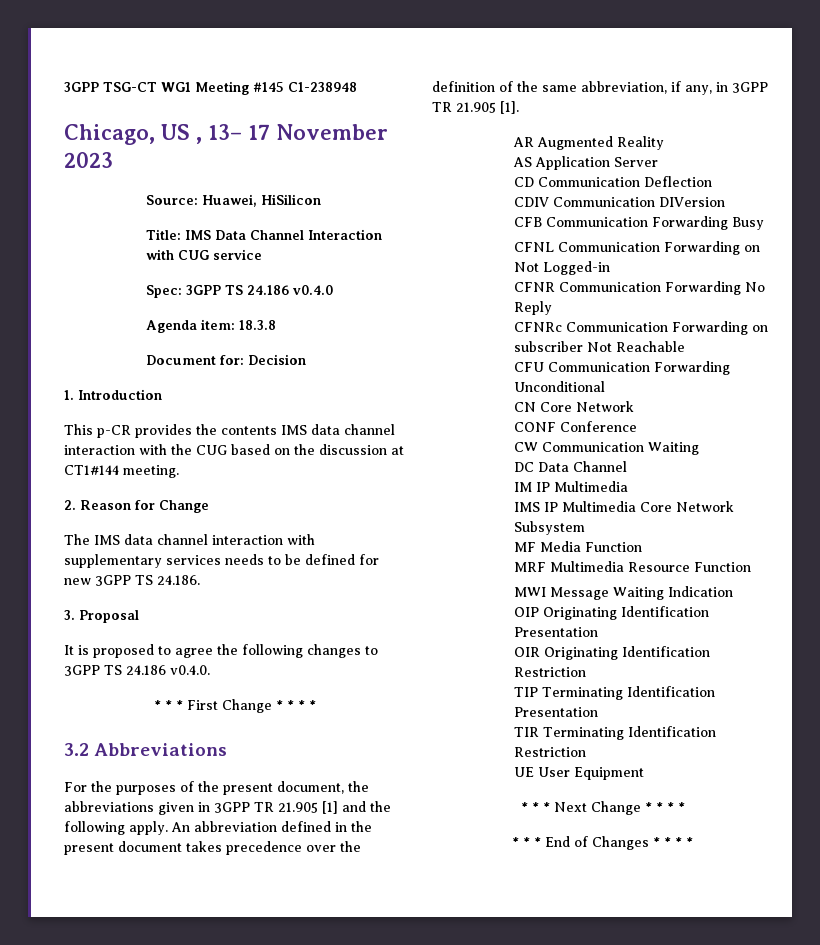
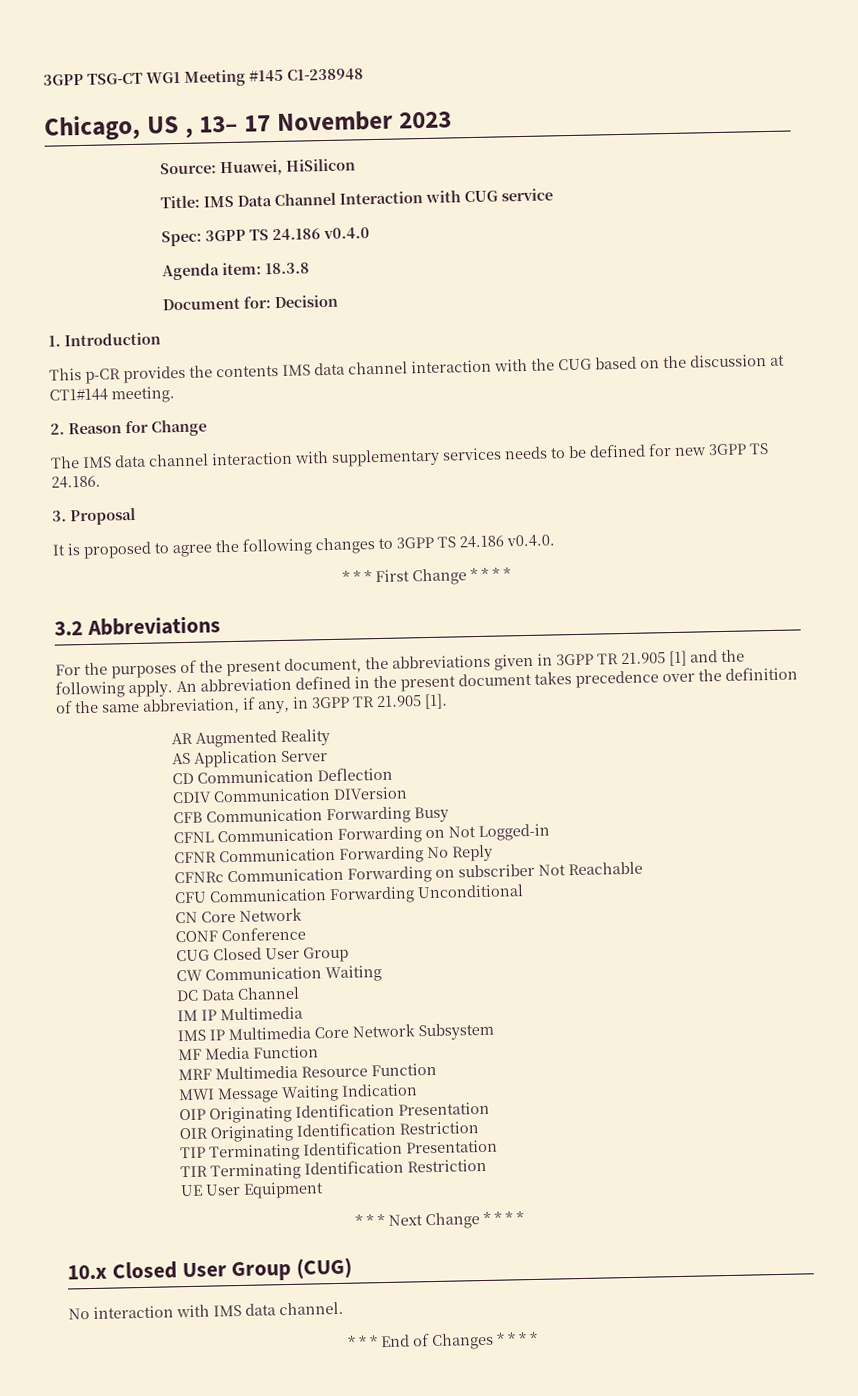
(637, 426) none -> [175,946,349,963] // CUG Closed User Group
(685, 807) none -> [67,1257,353,1282] [68,1301,344,1320] // 10.x Closed User Group (CUG) // No interaction with IMS data channel.

